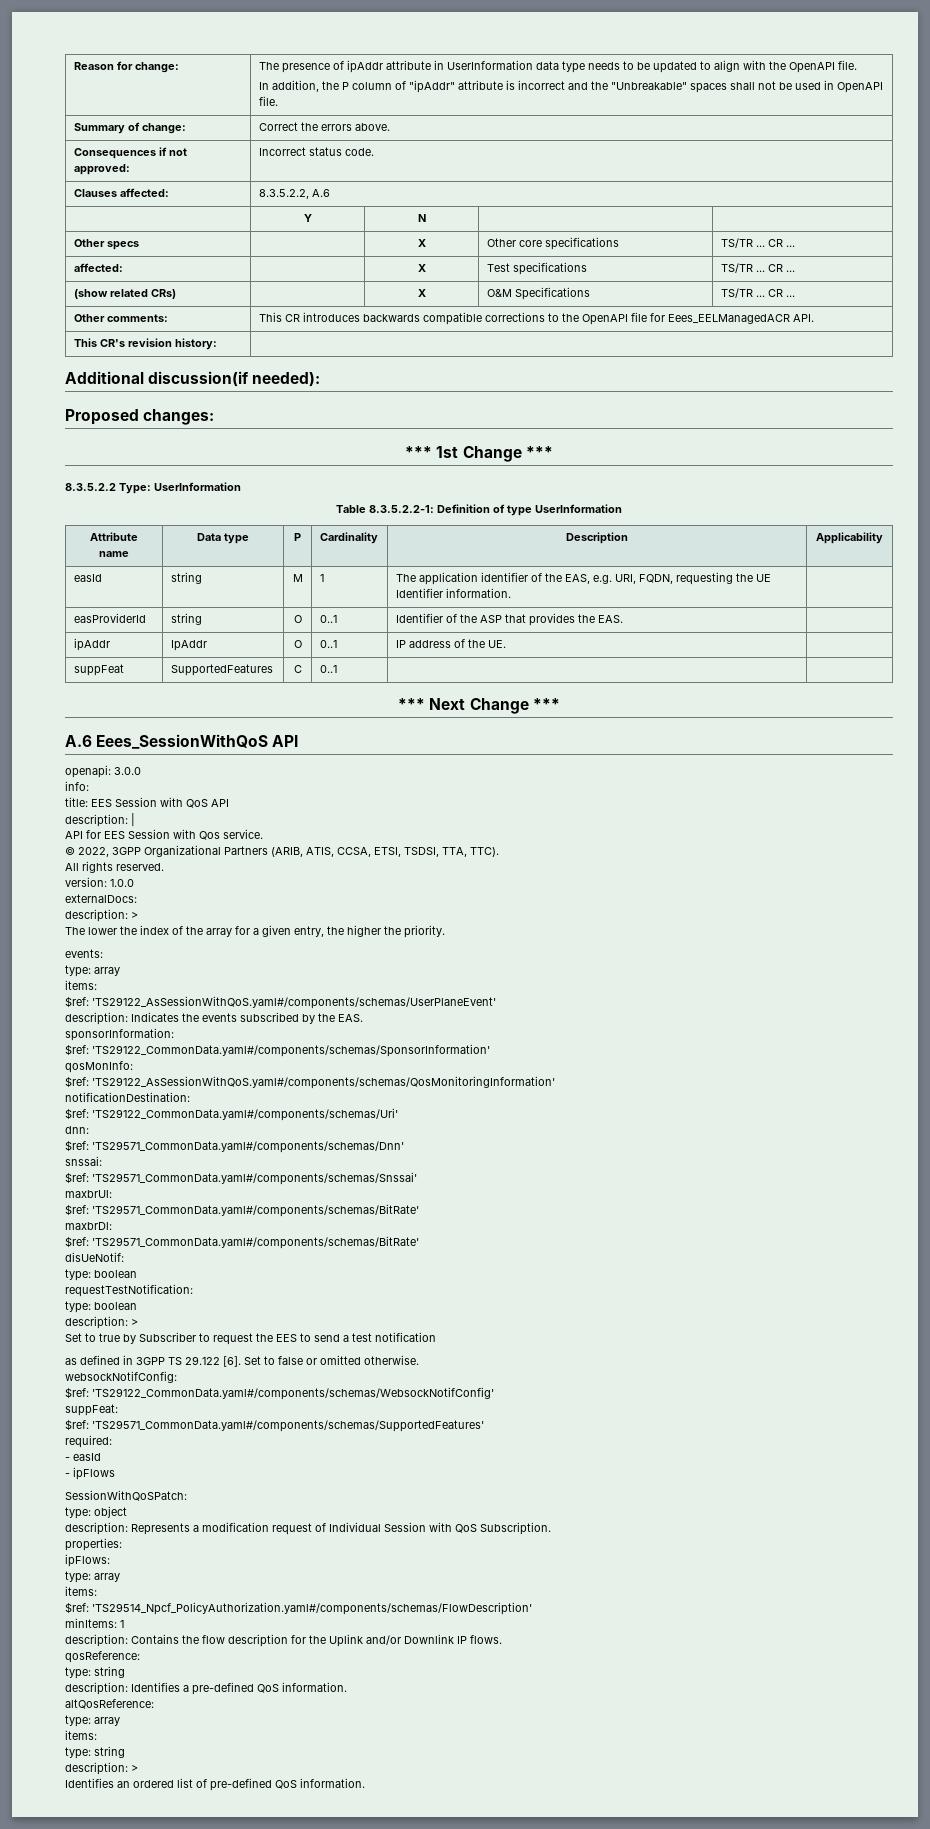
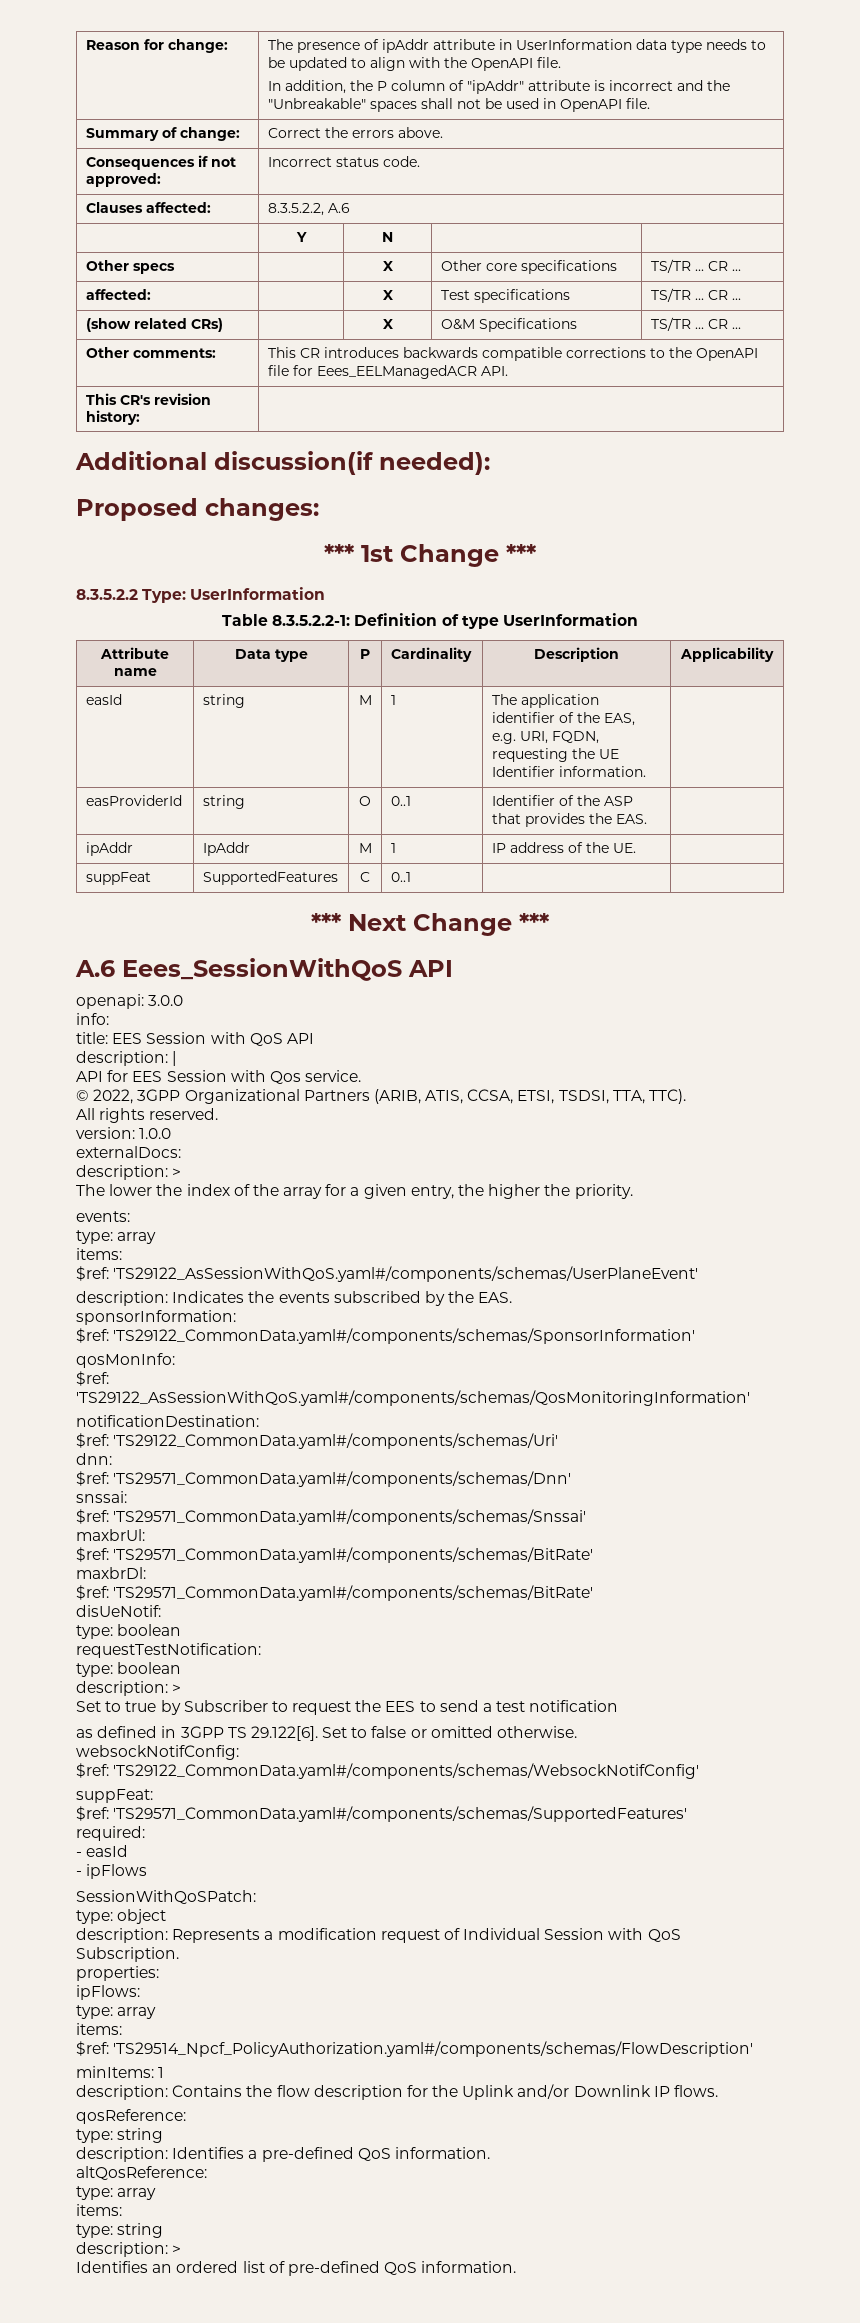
[293,640,302,648] [319,640,337,648] O | 0..1 -> [358,843,372,853] [390,843,396,853] M | 1
[185,1356,241,1367] 29.122 [6]. -> [250,1726,318,1741] 29.122[6].

